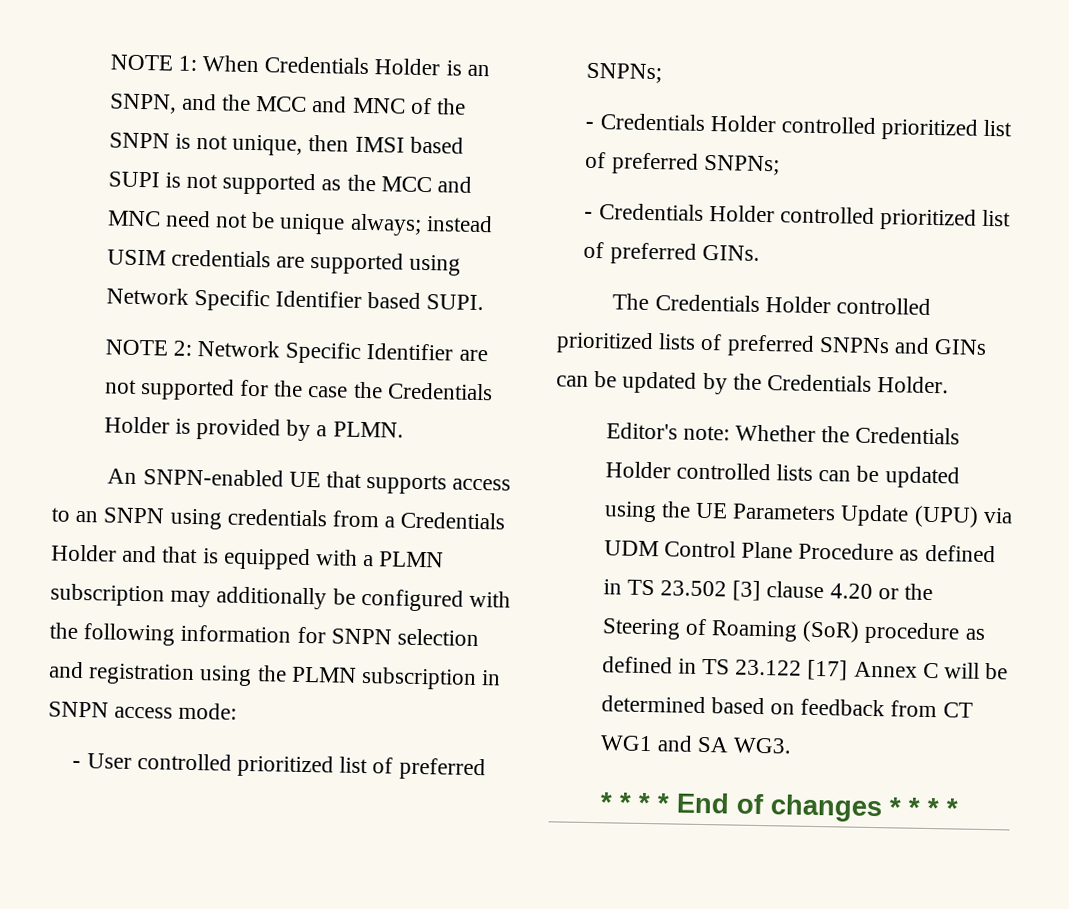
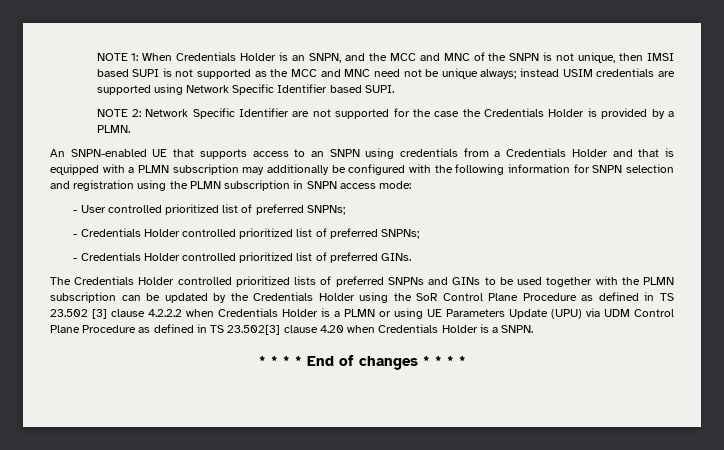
(988, 347) none -> [484,276,675,287] [50,292,116,303] to be used together with the PLMN subscription
[877,376,950,394] [605,422,961,445] [604,461,960,489] [603,501,691,523] Holder. // Editor's note: Whether the Credentials Holder controlled lists can be updated using the -> [318,292,674,303] [50,308,423,319] Holder using the SoR Control Plane Procedure as defined in TS 23.502 [3] clause 4.2.2.2 when Credentials Holder is a PLMN or using
[660,580,934,602] [601,618,985,645] [601,656,1009,681] [600,695,973,718] [599,735,793,754] 23.502 [3] clause 4.20 or the Steering of Roaming (SoR) procedure as defined in TS 23.122 [17] Annex C will be determined based on feedback from CT WG1 and SA WG3. -> [227,324,534,335] 23.502[3] clause 4.20 when Credentials Holder is a SNPN.

